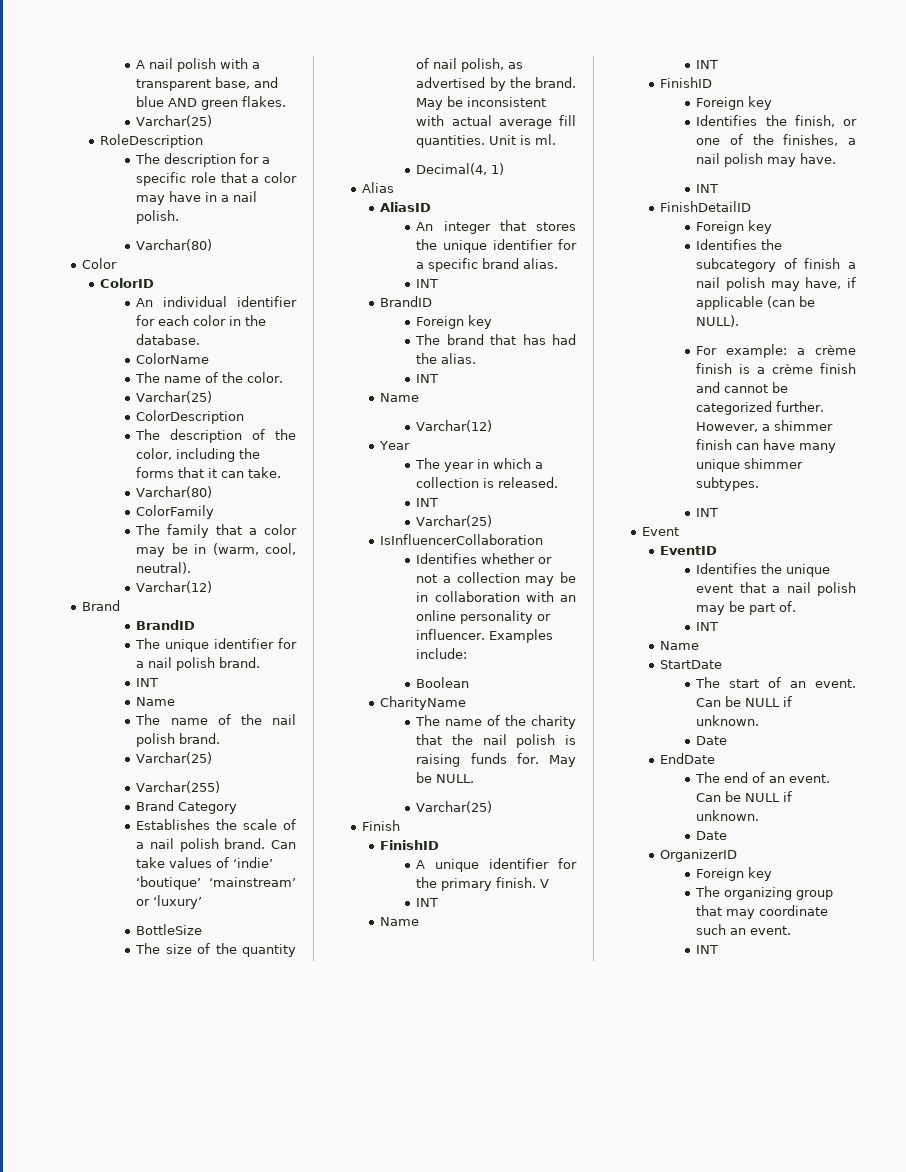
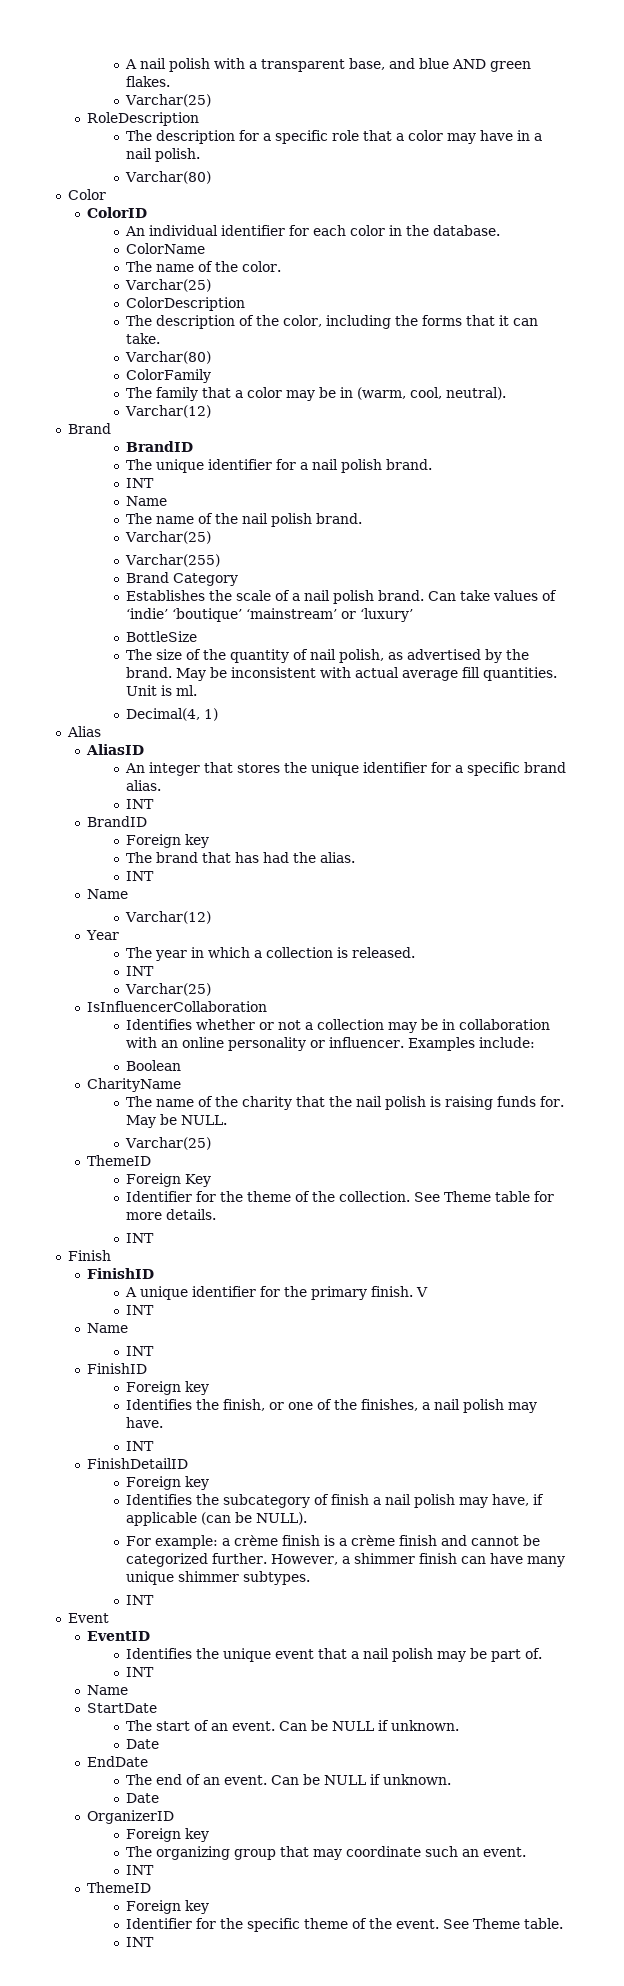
(493, 807) none -> [87,1155,152,1166] [125,1173,211,1187] [125,1191,554,1202] [125,1209,216,1220] [125,1233,154,1243] // ThemeID // Foreign Key // Identifier for the theme of the collection. See Theme table for more details. // INT
(719, 949) none -> [87,1882,152,1893] [125,1900,209,1914] [125,1918,563,1932] [125,1937,154,1947] // ThemeID // Foreign key // Identifier for the specific theme of the event. See Theme table. // INT

